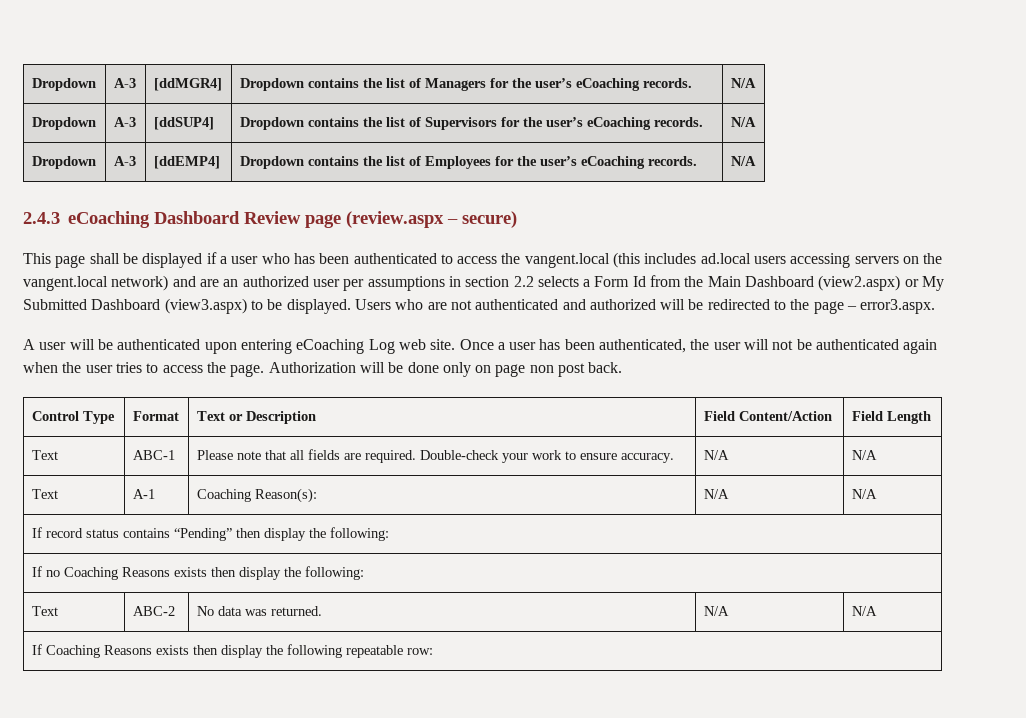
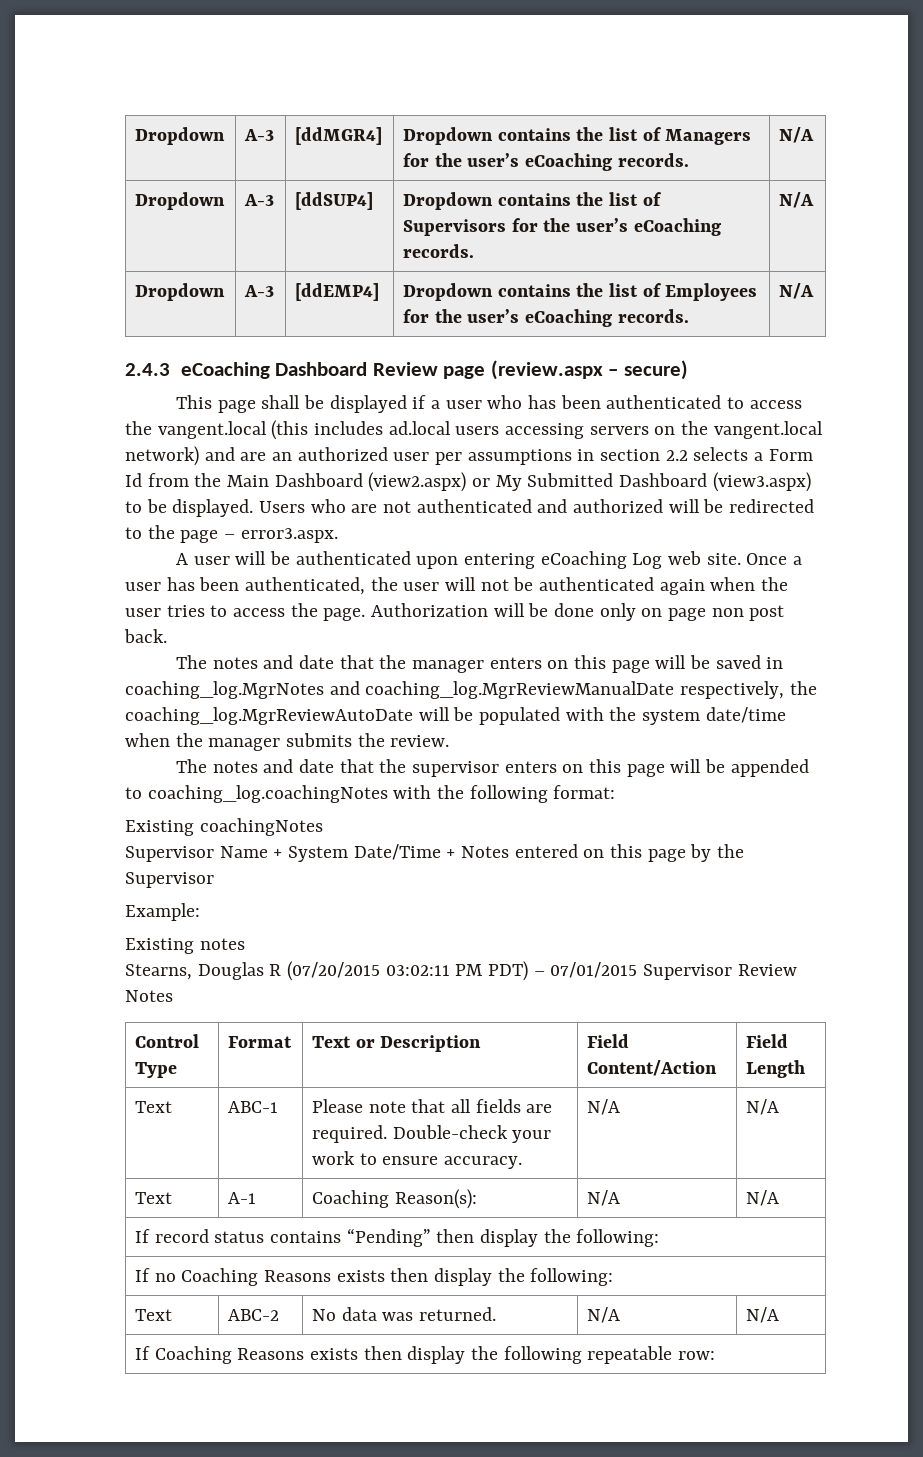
(623, 367) none -> [176,655,784,673] [125,681,817,699] [125,707,786,725] [125,733,450,751] [176,759,809,777] [125,785,616,803] [125,818,323,836] [125,844,745,862] [125,872,214,888] [125,903,200,921] [125,938,245,954] [125,961,797,981] [125,990,173,1002] // The notes and date that the manager enters on this page will be saved in coaching_log.MgrNotes and coaching_log.MgrReviewManualDate respectively, the coaching_log.MgrReviewAutoDate will be populated with the system date/time when the manager submits the review. // The notes and date that the supervisor enters on this page will be appended to coaching_log.coachingNotes with the following format: // Existing coachingNotes // Supervisor Name + System Date/Time + Notes entered on this page by the Supervisor // Example: // Existing notes // Stearns, Douglas R (07/20/2015 03:02:11 PM PDT) – 07/01/2015 Supervisor Review Notes

